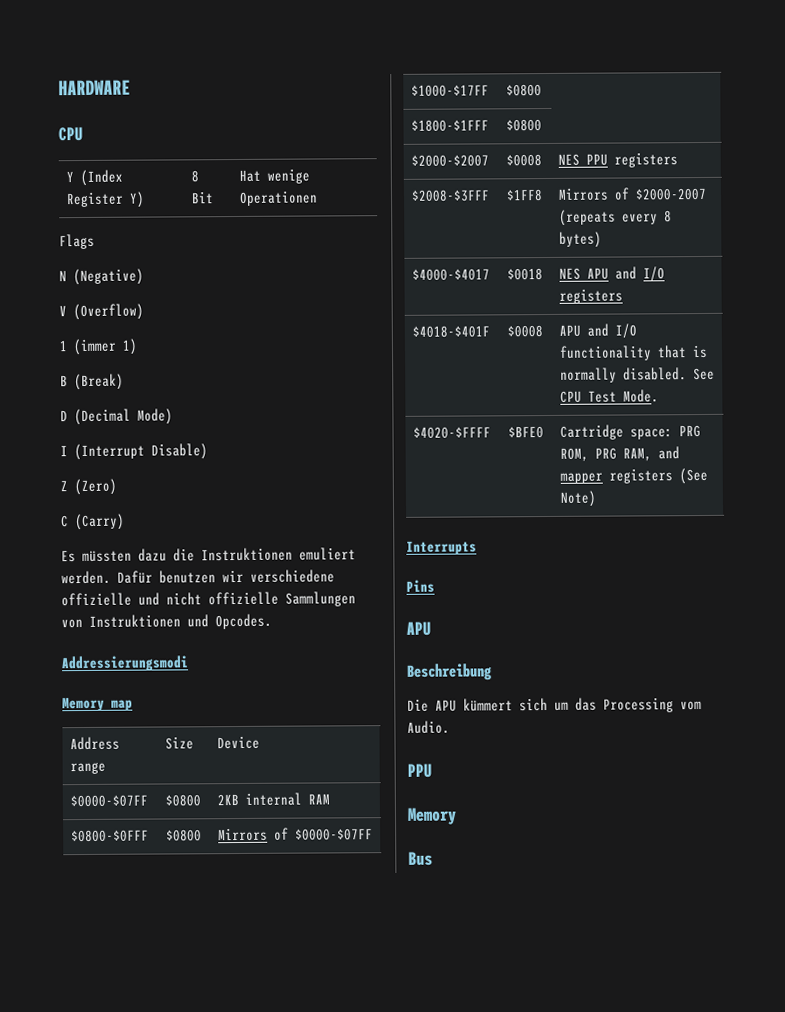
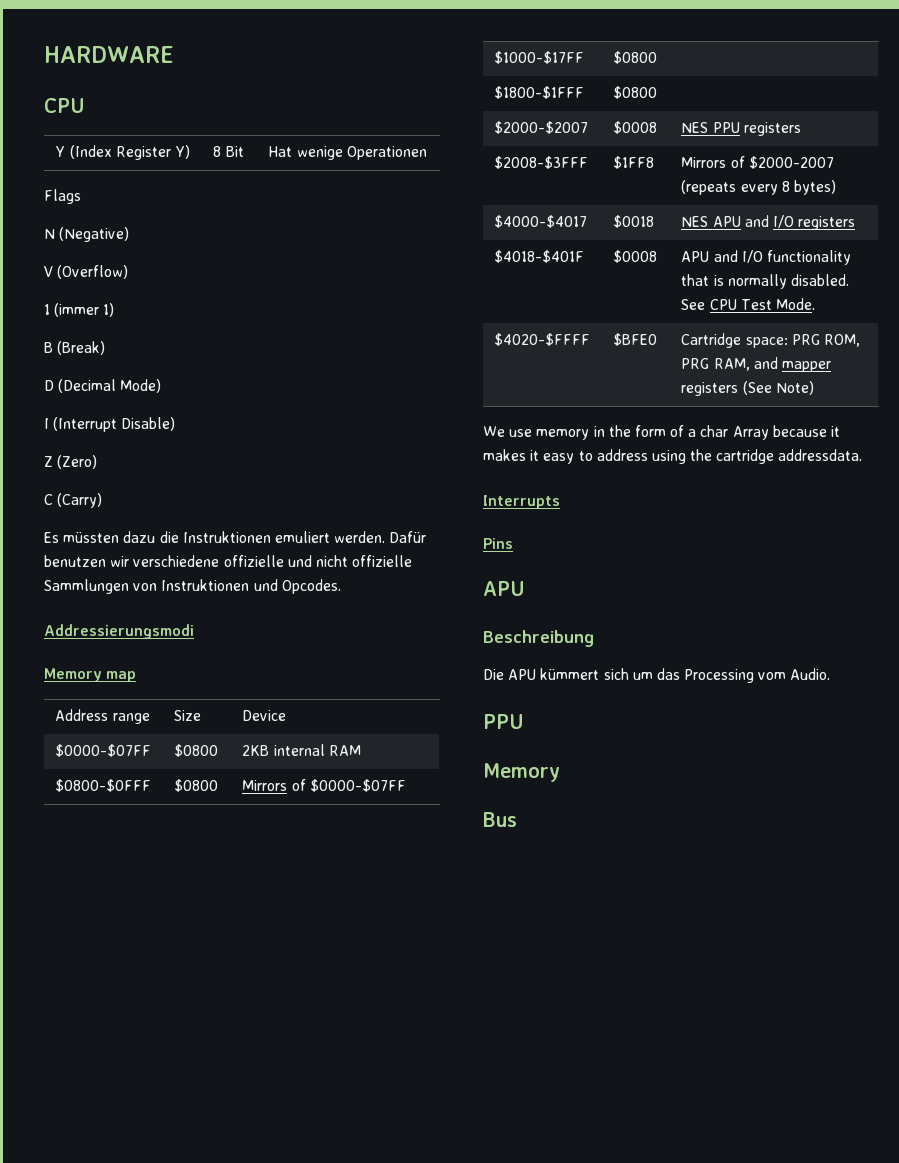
(597, 498) none -> [483,425,841,440] [483,449,863,464] // We use memory in the form of a char Array because it makes it easy to address using the cartridge addressdata.

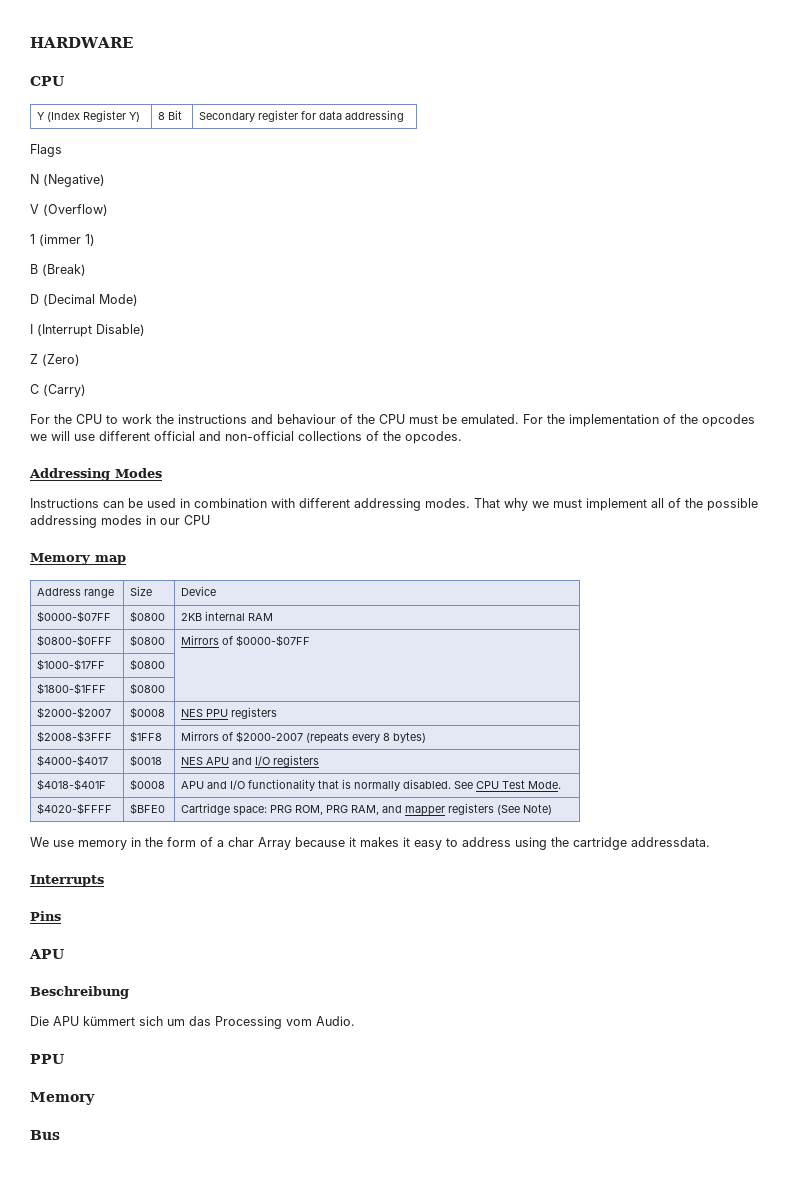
[268,146,427,160] Hat wenige Operationen -> [199,110,405,122] Secondary register for data addressing
[44,531,427,543] [44,555,413,567] [44,579,341,594] [44,624,194,639] Es müssten dazu die Instruktionen emuliert werden. Dafür benutzen wir verschiedene offizielle und nicht offizielle Sammlungen von Instruktionen und Opcodes. // Addressierungsmodi -> [30,414,755,427] [30,431,462,444] [29,468,162,481] [30,498,758,511] [30,515,210,528] For the CPU to work the instructions and behaviour of the CPU must be emulated. For the implementation of the opcodes we will use different official and non-official collections of the opcodes. // Addressing Modes // Instructions can be used in combination with different addressing modes. That why we must implement all of the possible addressing modes in our CPU

